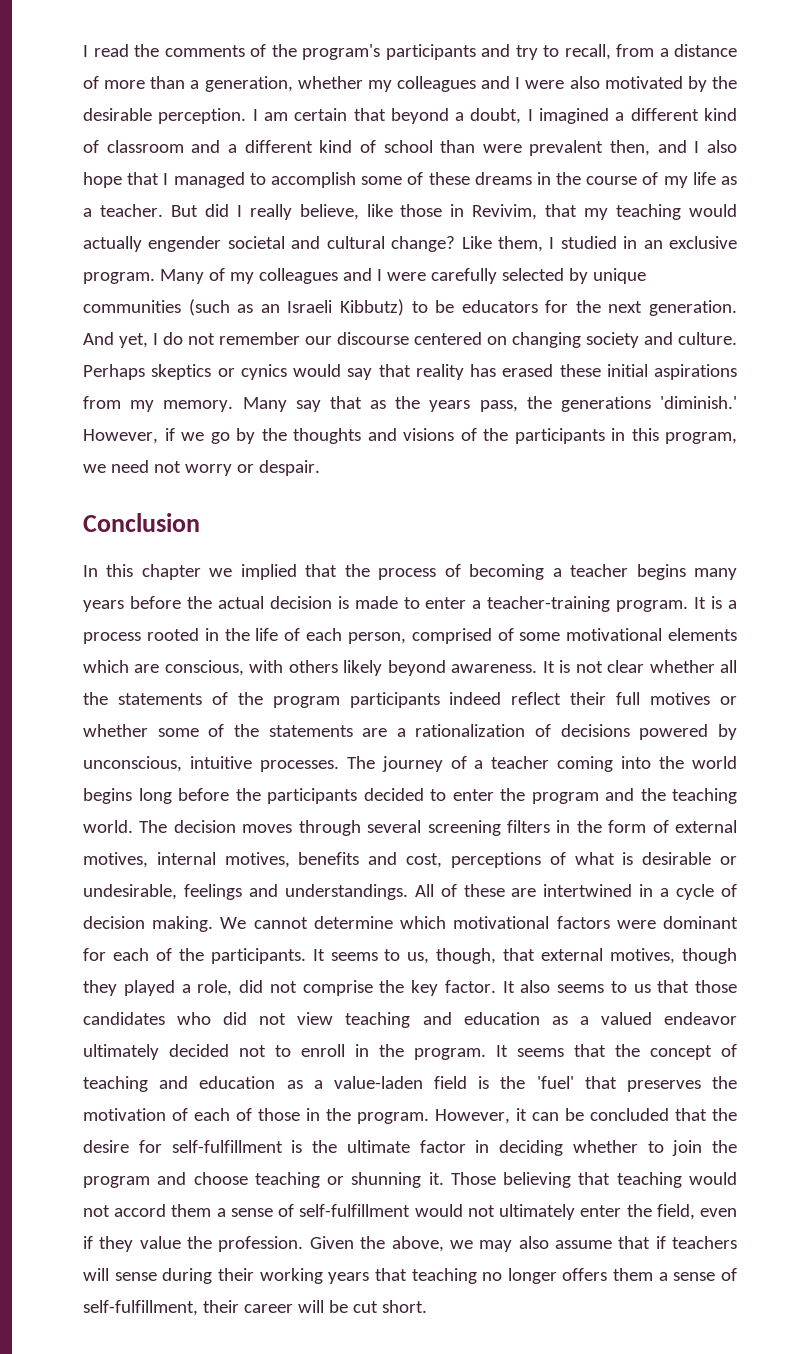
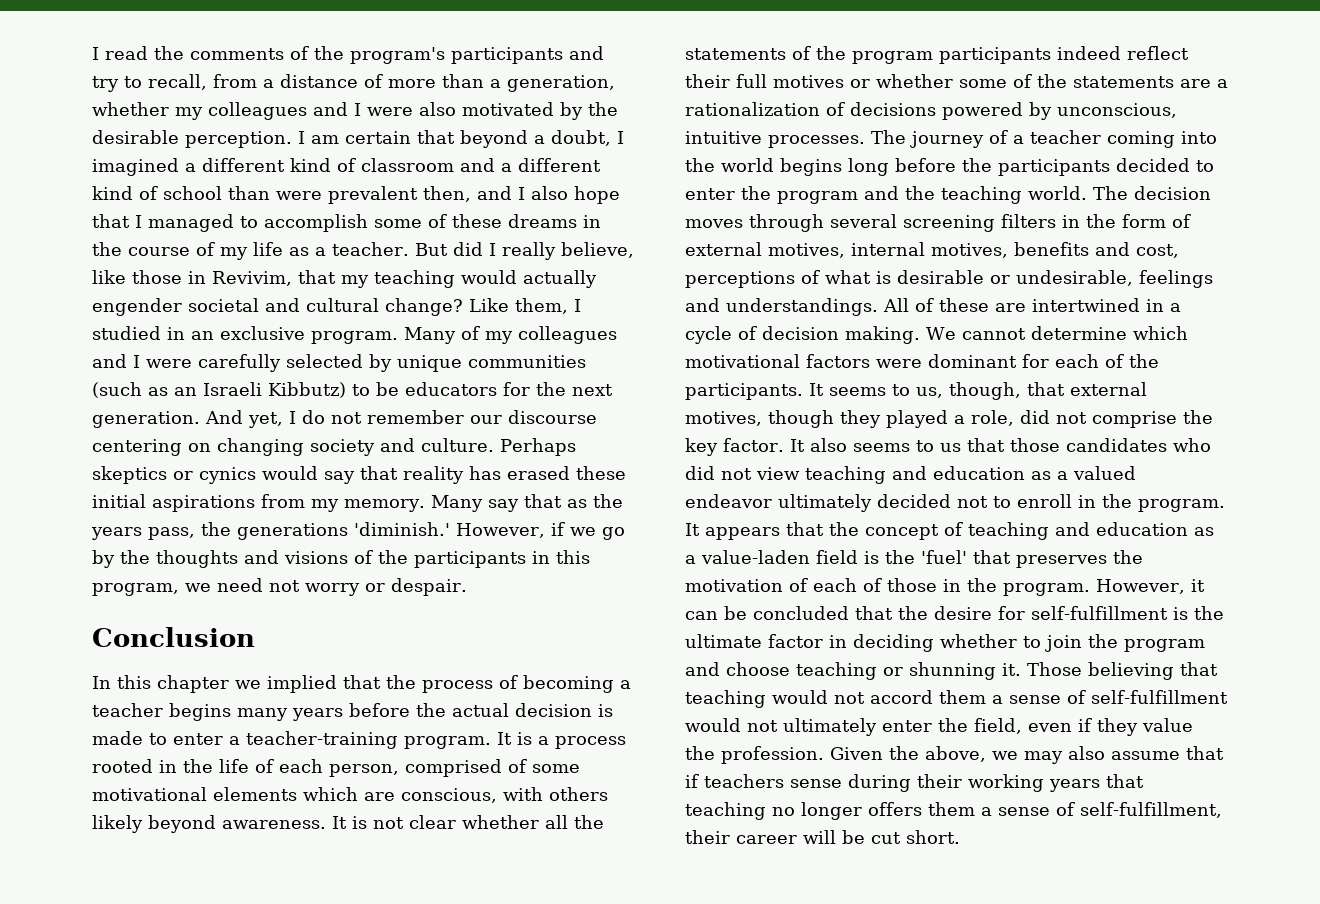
[414,332,482,345] centered -> [92,439,182,456] centering
[517,1048,564,1057] seems -> [705,527,780,540] appears
[83,1268,109,1281] will -> (784, 781) none

